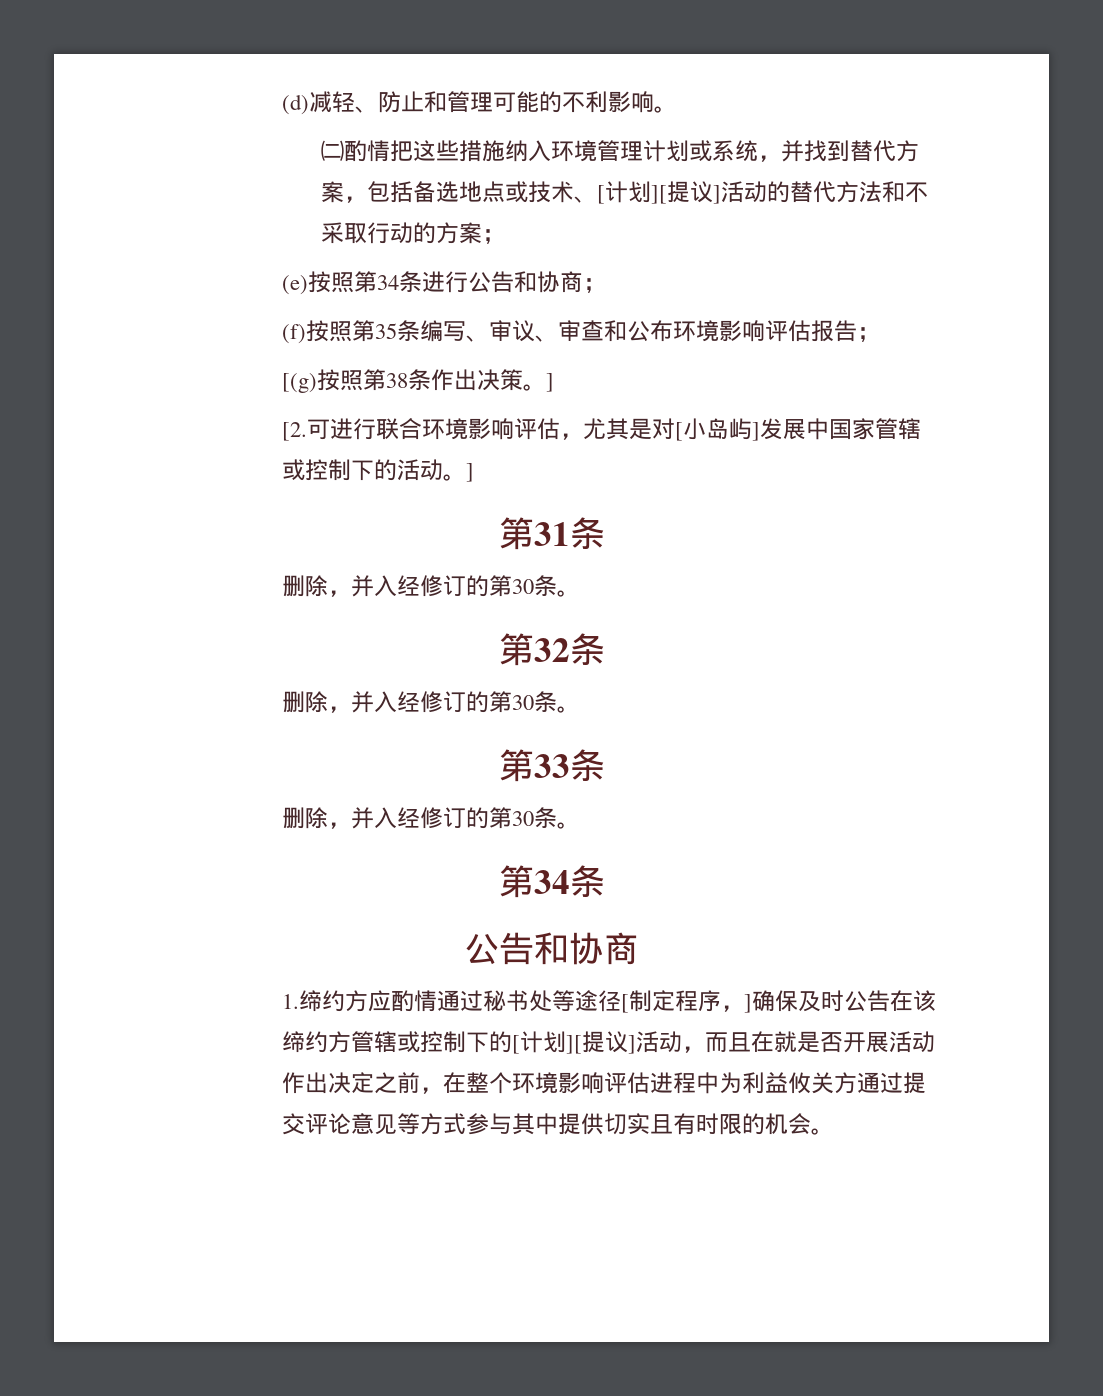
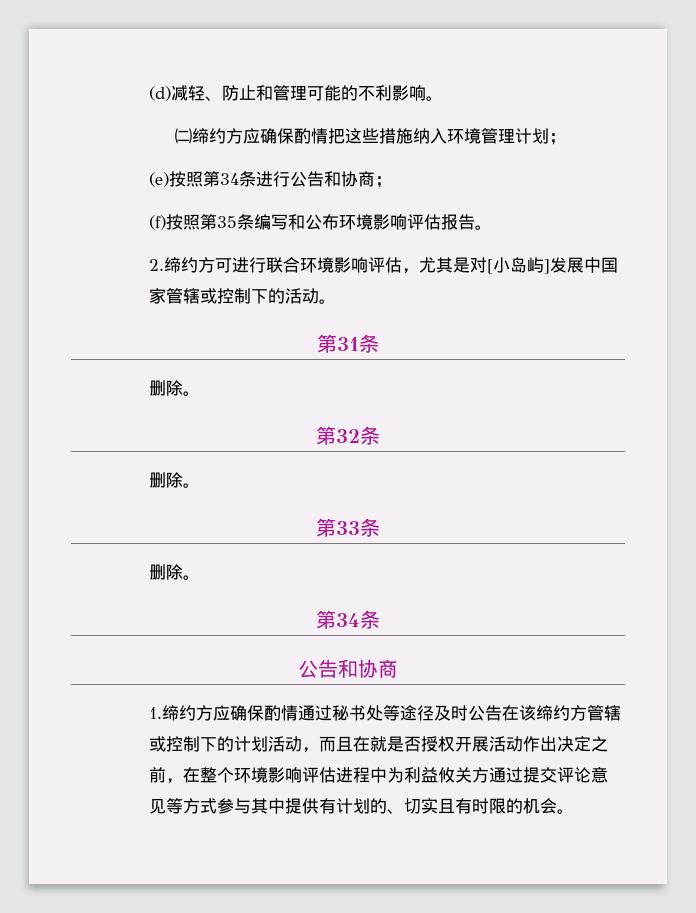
(344, 150) none -> [192,128,295,144] 缔约方应确保
[688,140,919,162] [320,181,928,204] [320,222,482,244] 或系统，并找到替代方案，包括备选地点或技术、[计划][提议]活动的替代方法和不采取行动的方案 -> (550, 136) none
[465,320,604,342] 、审议、审查 -> (289, 222) none
[856,327,880,342] [281,369,554,393] [281,422,307,441] ； // [(g)按照第38条作出决策。] // [2. -> [475,225,493,230] [149,257,216,273] 。 // 2.缔约方
[465,463,474,482] ] -> (337, 301) none
[327,575,580,597] [498,633,605,666] [281,691,580,713] [498,749,605,782] [281,807,557,829] ，并入经修订的第30条。 // 第32条 // 删除，并入经修订的第30条。 // 第33条 // 删除，并入经修订的第30条 -> [183,391,201,396] [316,426,380,445] [149,472,201,488] [316,518,380,537] [149,564,184,580] 。 // 第32条 // 删除。 // 第33条 // 删除
(391, 1001) none -> [230,705,265,721] 确保
[620,990,798,1013] [制定程序，]确保 -> (435, 713) none
[511,1031,636,1054] [计划][提议] -> [234,736,269,752] 计划
(843, 1042) none -> [421,736,456,752] 授权
(604, 1124) none -> [319,798,405,814] 有计划的、

